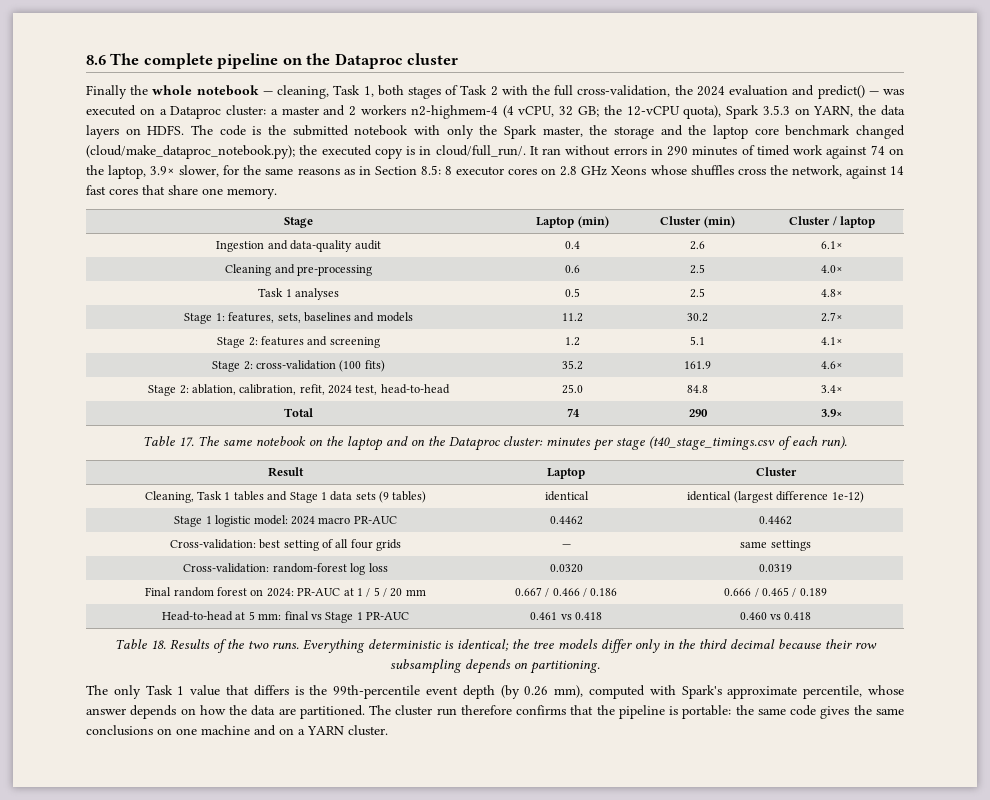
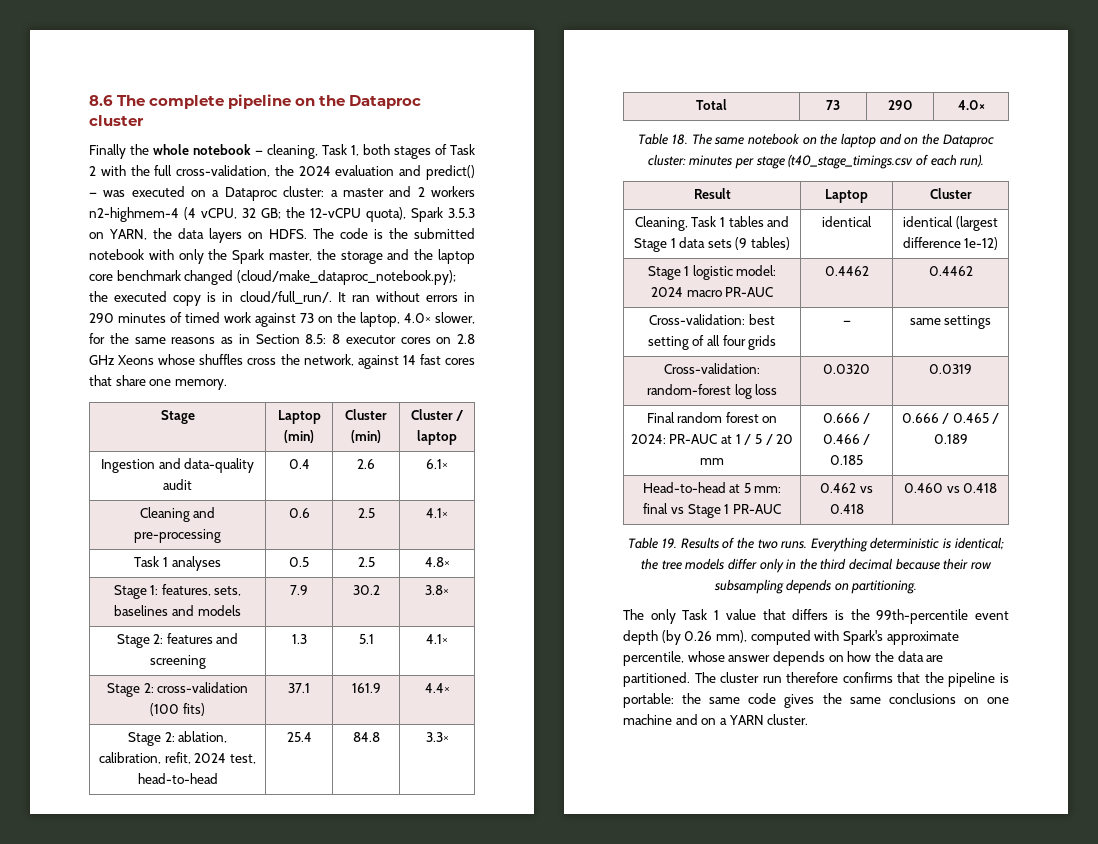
[870,145,885,155] 74 -> [300,313,314,323] 73
[150,166,176,175] 3.9× -> [404,313,431,323] 4.0×
[821,265,843,273] 4.0× -> [426,508,448,518] 4.1×
[562,313,583,322] 11.2 -> [290,585,308,595] 7.9
[821,312,843,322] 2.7× -> [425,585,449,595] 3.8×
[565,337,580,346] 1.2 -> [291,634,307,644] 1.3
[562,360,583,370] 35.2 -> [288,683,310,693] 37.1
[821,361,843,369] 4.6× -> [424,683,450,693] 4.4×
[562,384,583,394] 25.0 -> [286,732,312,742] 25.4
[821,385,843,393] 3.4× -> [425,732,449,742] 3.3×
[566,408,580,417] 74 -> [826,100,840,110] 73
[821,409,843,417] [143,436,194,447] 3.9× // Table 17. -> [957,100,985,110] [638,133,689,145] 4.0× // Table 18.
[514,587,542,596] 0.667 -> [822,413,860,423] 0.666
[590,588,618,596] 0.186 -> [830,455,863,465] 0.185
[530,612,558,620] 0.461 -> [820,483,857,493] 0.462
[150,640,166,649] 18. -> [661,538,677,548] 19.

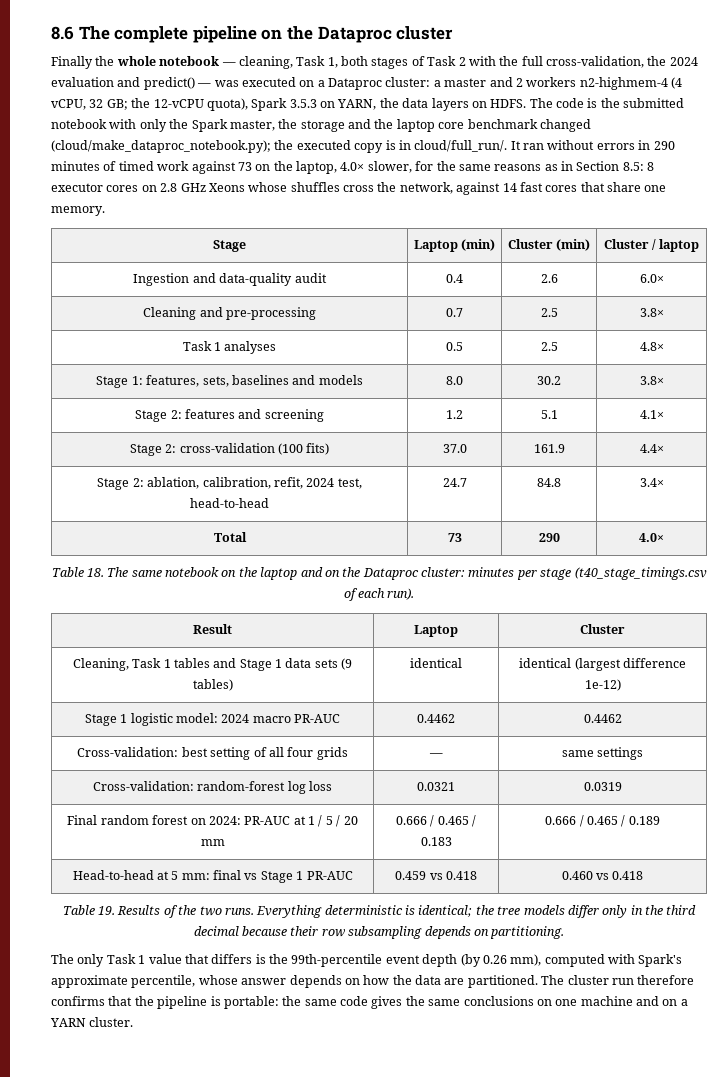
[426,459,448,469] 6.1× -> [639,274,664,283] 6.0×
[288,508,310,518] [357,508,375,518] [426,508,448,518] 0.6 | 2.5 | 4.1× -> [446,308,463,317] [540,308,558,317] [639,308,664,317] 0.7 | 2.5 | 3.8×
[290,585,308,595] 7.9 -> [446,376,463,385] 8.0
[291,634,307,644] 1.3 -> [446,410,463,419] 1.2
[288,683,310,693] 37.1 -> [442,444,467,453] 37.0
[286,732,312,742] 25.4 -> [442,478,467,487] 24.7
[425,732,449,742] 3.3× -> [639,478,664,487] 3.4×
[823,364,870,374] 0.0320 -> [417,782,455,791] 0.0321
[822,434,871,445] [830,455,863,465] 0.466 / 0.185 -> [437,815,477,827] [420,837,452,846] 0.465 / 0.183
[820,483,857,493] 0.462 -> [395,871,427,880] 0.459

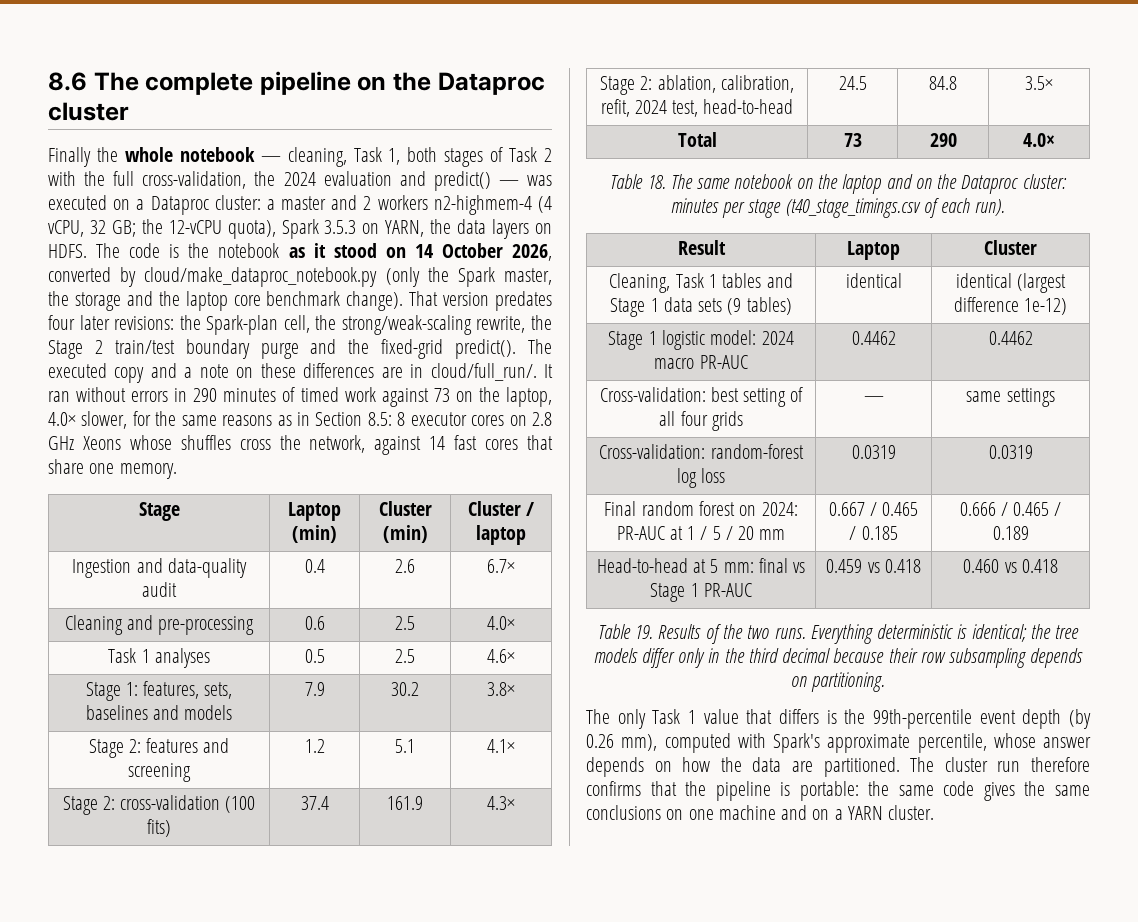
[623,98,685,108] [51,119,167,132] submitted notebook with only -> [218,243,552,261] [48,267,420,287] notebook as it stood on 14 October 2026, converted by cloud/make_dataproc_notebook.py (only
[539,119,591,132] [51,140,396,153] changed (cloud/make_dataproc_notebook.py); the executed copy is -> [346,291,552,311] [48,315,552,335] [48,339,553,359] [48,363,403,383] change). That version predates four later revisions: the Spark-plan cell, the strong/weak-scaling rewrite, the Stage 2 train/test boundary purge and the fixed-grid predict(). The executed copy and a note on these differences are
[639,274,664,283] 6.0× -> [487,559,515,573] 6.7×
[446,308,463,317] [540,308,558,317] [639,308,664,317] 0.7 | 2.5 | 3.8× -> [304,616,325,630] [395,616,415,630] [487,616,515,630] 0.6 | 2.5 | 4.0×
[639,342,664,351] 4.8× -> [487,649,515,663] 4.6×
[446,376,463,385] 8.0 -> [304,682,325,696] 7.9
[442,444,467,453] 37.0 -> [300,796,329,810] 37.4
[639,444,664,453] 4.4× -> [487,796,515,810] 4.3×
[442,478,467,487] 24.7 -> [838,76,867,90] 24.5
[639,478,664,487] 3.4× -> [1025,76,1053,90] 3.5×
[417,782,455,791] 0.0321 -> [851,445,896,459] 0.0319
[395,815,477,827] [420,837,452,846] 0.666 / 0.465 / 0.183 -> [828,502,919,516] [849,526,898,540] 0.667 / 0.465 / 0.185

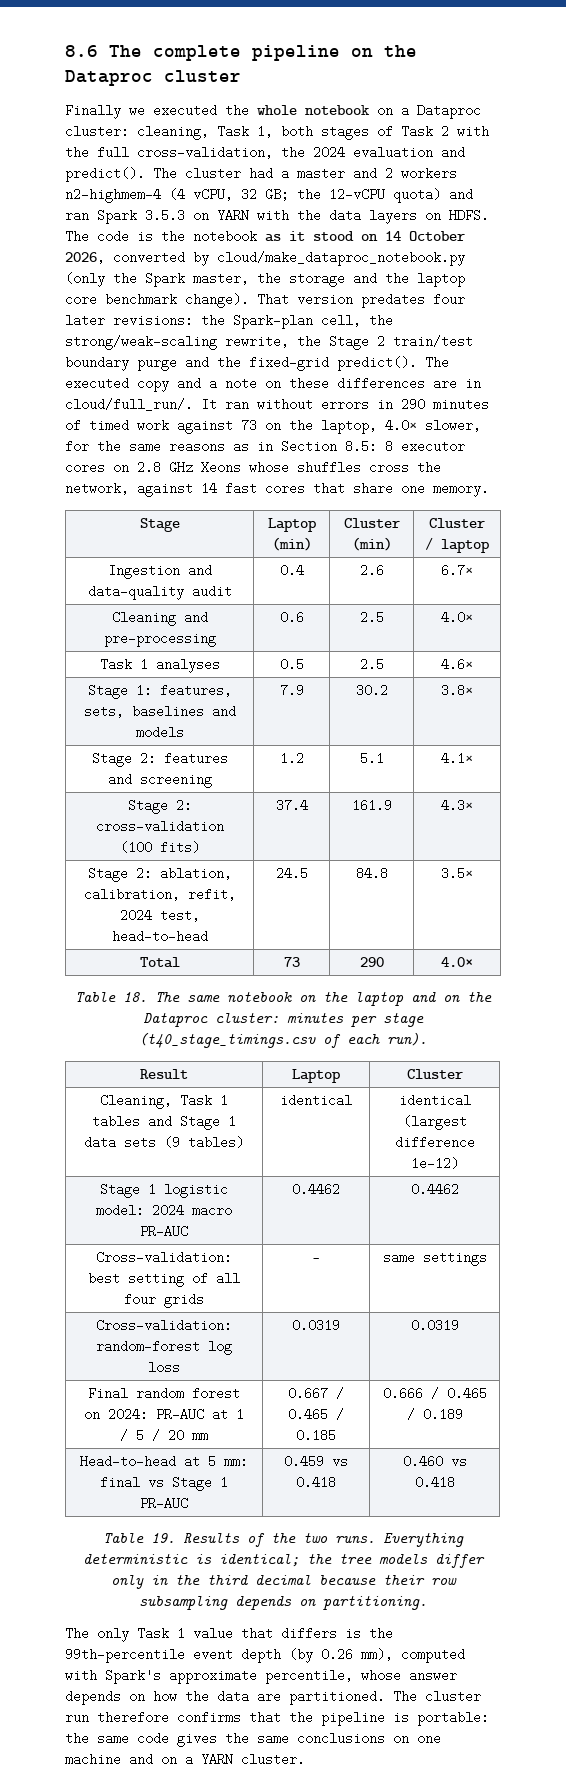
(91, 157) none -> [129,104,217,117] we executed
[260,156,281,162] — -> [377,104,481,119] [65,125,129,138] on a Dataproc cluster:
[433,171,553,191] [48,195,261,215] predict() — was executed on a Dataproc cluster: -> [65,167,273,182] predict(). The cluster had
[227,220,276,239] quota), -> [393,188,473,203] [65,209,89,222] quota) and ran
[385,220,425,237] YARN, -> [217,209,289,222] YARN with

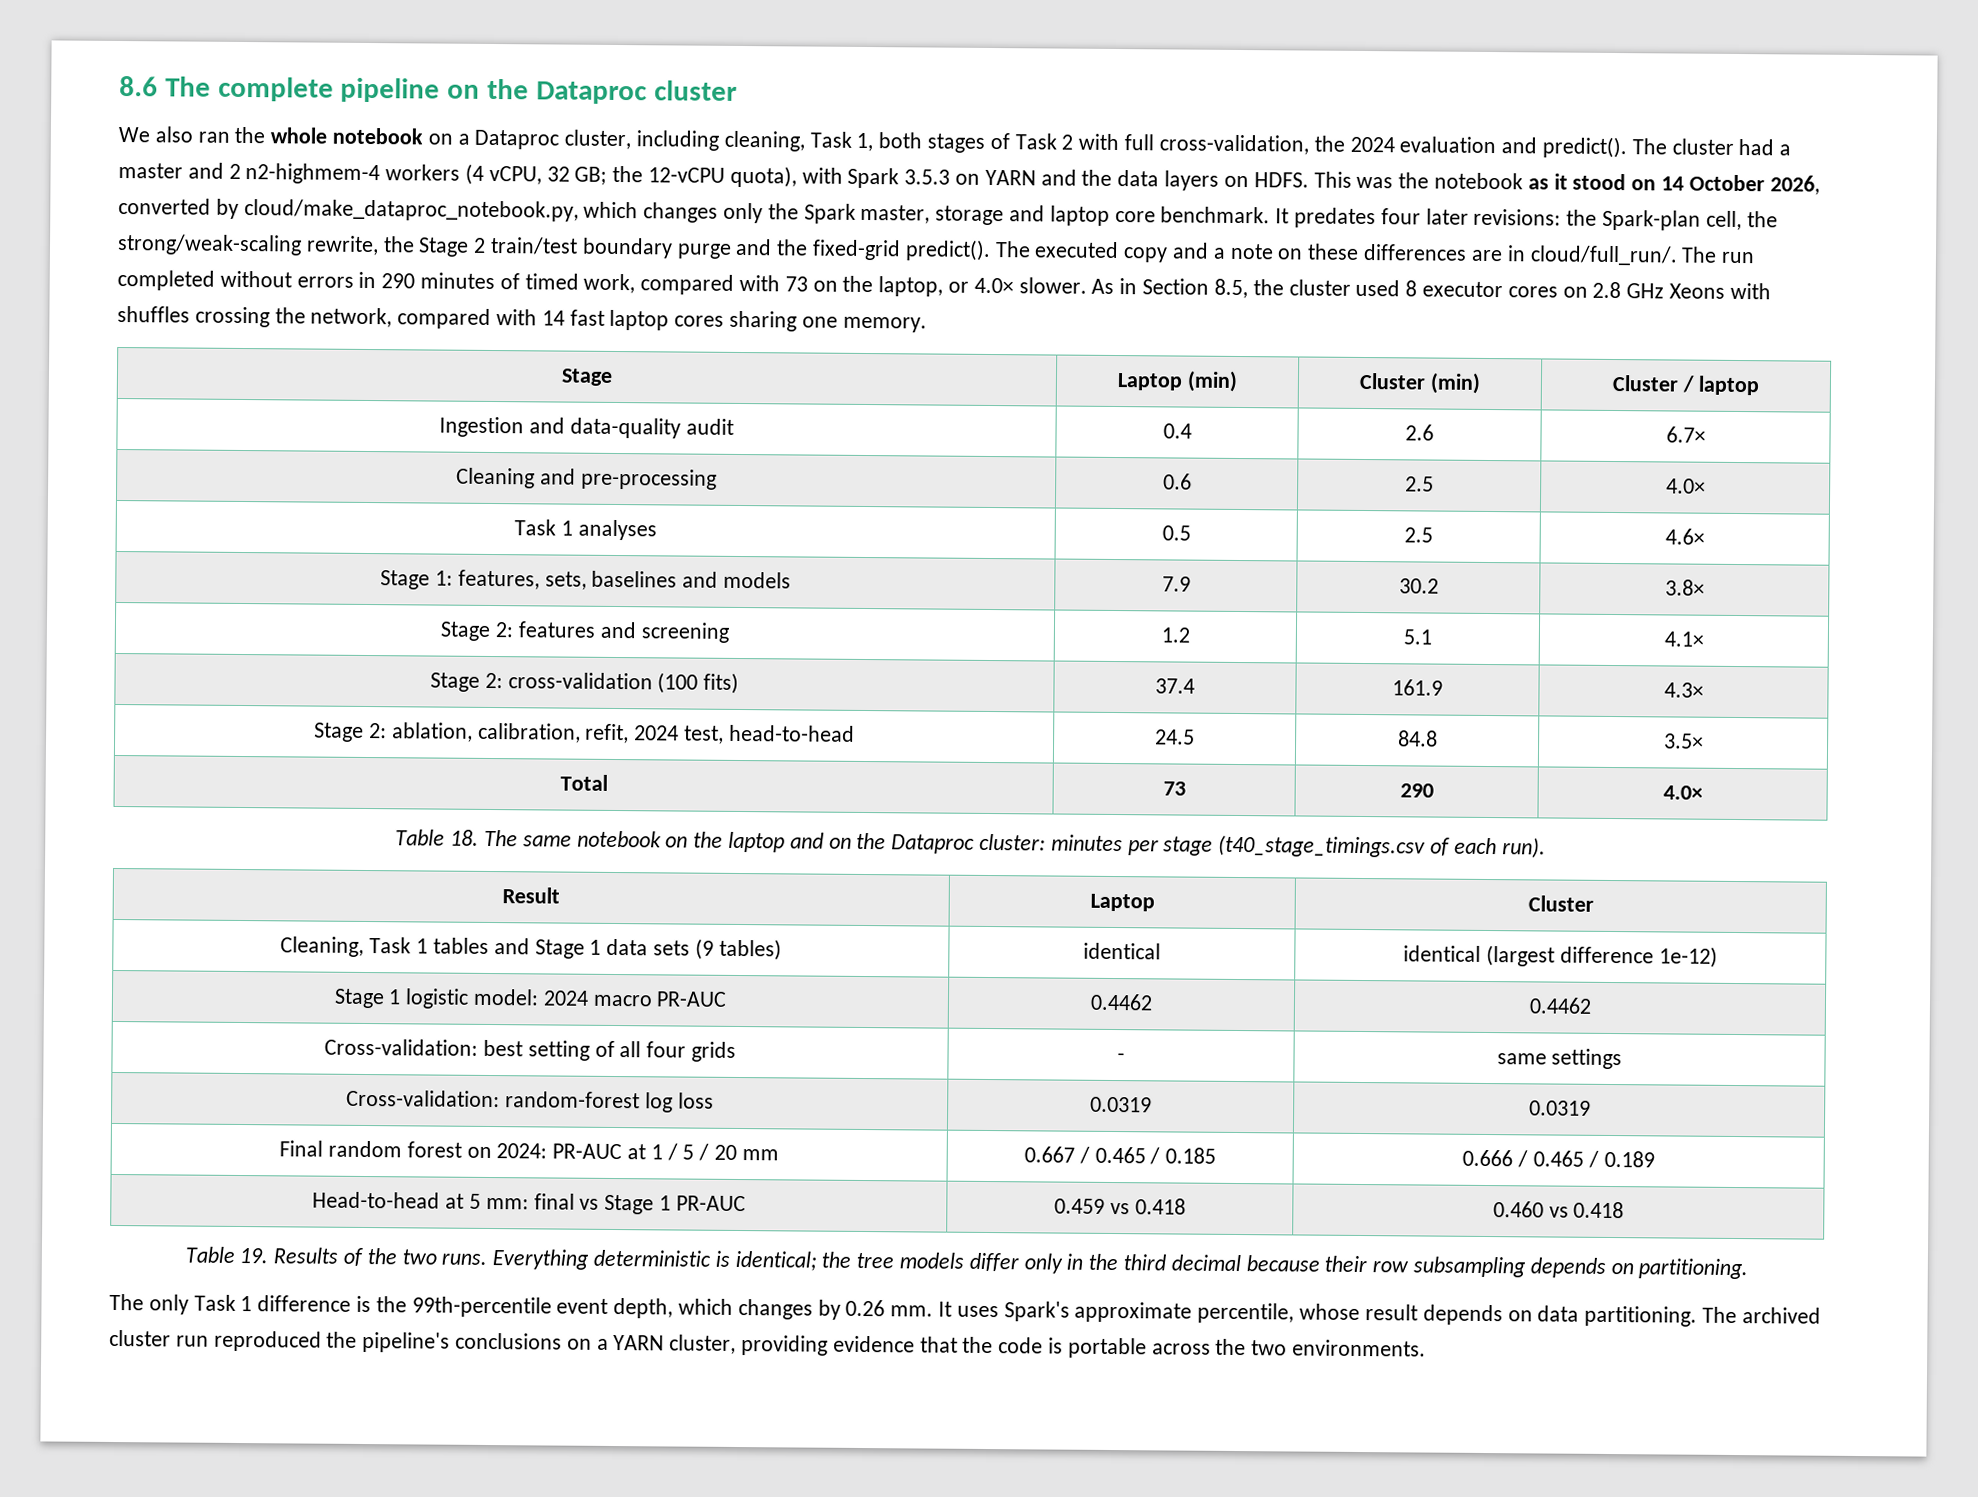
[65,104,217,119] Finally we executed -> [118,126,230,143] We also ran
[65,125,129,138] cluster: -> [564,129,720,151] cluster, including
[65,146,89,159] the -> (1120, 142) none
[401,167,457,180] [65,188,161,203] workers n2-highmem-4 -> [245,163,461,185] n2-highmem-4 workers
[393,188,473,203] [65,209,89,222] quota) and ran -> [729,165,843,188] quota), with
[257,210,289,220] with -> [1040,169,1077,186] and
[65,230,153,243] The code is -> [1313,171,1394,189] This was
[217,251,465,266] [65,272,105,287] cloud/make_dataproc_notebook.py (only -> [243,198,764,224] cloud/make_dataproc_notebook.py, which changes only
[257,272,281,285] the -> (931, 214) none
[385,272,409,285] the -> (1046, 213) none
[105,293,353,308] benchmark change). That version -> [1160,206,1290,224] benchmark. It
[201,398,249,411] It ran -> [1681,246,1756,264] [117,269,215,291] The run completed
[137,419,233,434] work against -> [583,273,781,295] work, compared with
[385,419,481,432] [65,440,377,453] 4.0× slower, for the same reasons as in Section 8.5: -> [948,277,1401,299] or 4.0× slower. As in Section 8.5, the cluster used
[249,461,441,474] [65,482,393,497] whose shuffles cross the network, against 14 fast cores that share -> [1729,282,1771,300] [117,305,798,332] with shuffles crossing the network, compared with 14 fast laptop cores sharing
[312,1258,320,1262] — -> [1117,1053,1125,1062] -
[193,1627,337,1640] value that differs -> [257,1295,352,1312] difference
[241,1648,465,1663] [65,1670,97,1680] depth (by 0.26 mm), computed with -> [613,1298,999,1320] depth, which changes by 0.26 mm. It uses
[409,1669,457,1682] [65,1690,481,1705] [65,1711,489,1726] [65,1732,441,1747] [65,1753,305,1766] answer depends on how the data are partitioned. The cluster run therefore confirms that the pipeline is portable: the same code gives the same conclusions on one machine and on a YARN cluster. -> [1364,1304,1821,1327] [109,1329,1427,1359] result depends on data partitioning. The archived cluster run reproduced the pipeline's conclusions on a YARN cluster, providing evidence that the code is portable across the two environments.

